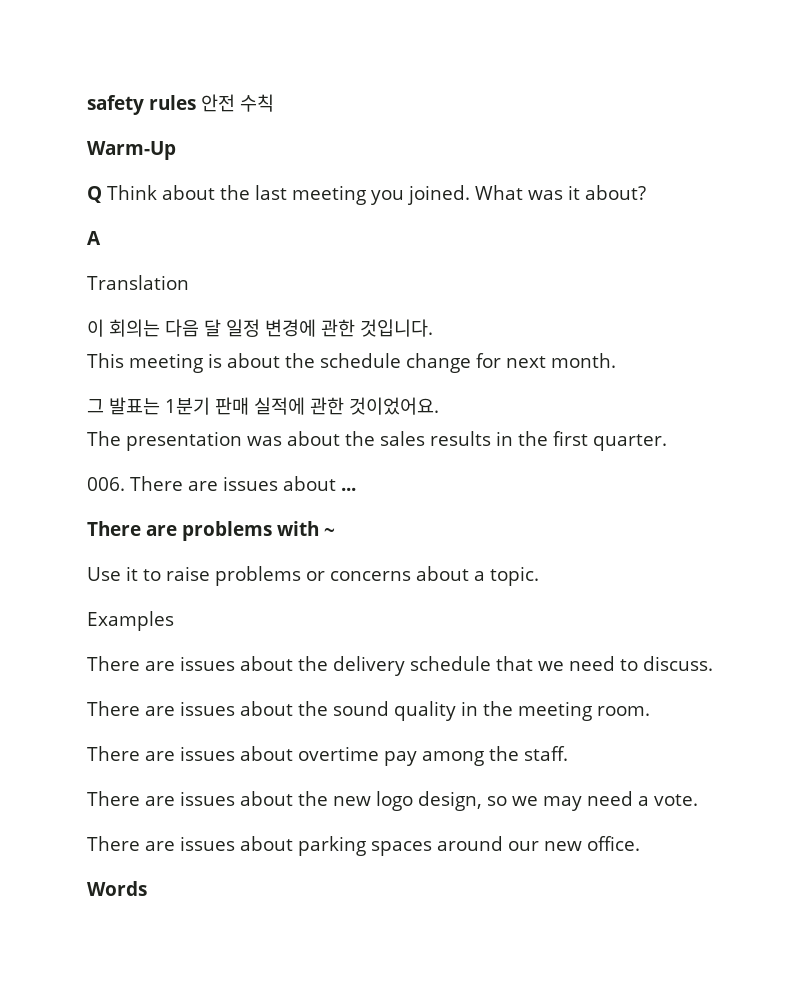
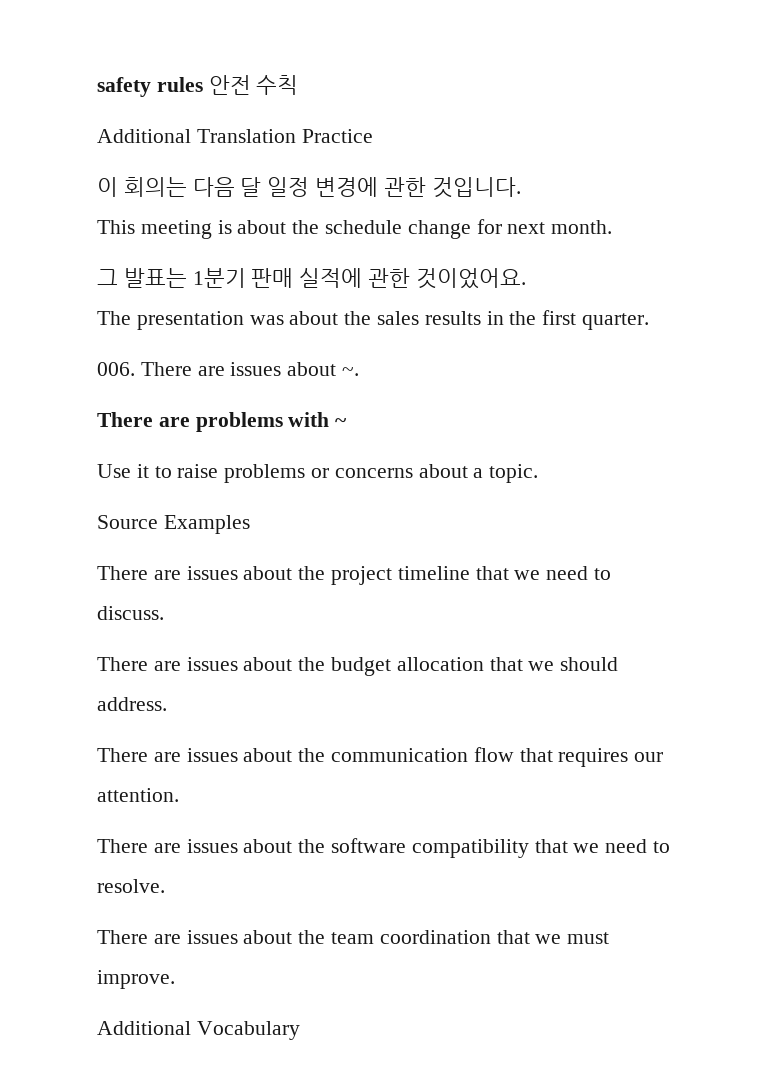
[87,141,176,160] [87,185,646,205] [87,231,101,245] Warm-Up // Q Think about the last meeting you joined. What was it about? // A // -> [97,129,191,143] Additional
(189, 282) none -> [301,129,373,143] Practice
[341,487,356,491] ... -> [342,367,360,376] ~.
(539, 576) none -> [97,515,158,529] Source
[333,656,491,676] delivery schedule -> [331,566,470,585] project timeline
[333,701,650,721] [87,746,568,766] [87,791,698,811] [87,836,640,856] [87,881,147,896] sound quality in the meeting room. // There are issues about overtime pay among the staff. // There are issues about the new logo design, so we may need a vote. // There are issues about parking spaces around our new office. // Words -> [331,657,619,676] [97,697,167,711] [97,747,664,767] [97,788,179,802] [97,838,671,858] [97,879,165,893] [97,930,610,944] [97,970,175,989] [97,1021,300,1040] budget allocation that we should address. // There are issues about the communication flow that requires our attention. // There are issues about the software compatibility that we need to resolve. // There are issues about the team coordination that we must improve. // Additional Vocabulary

